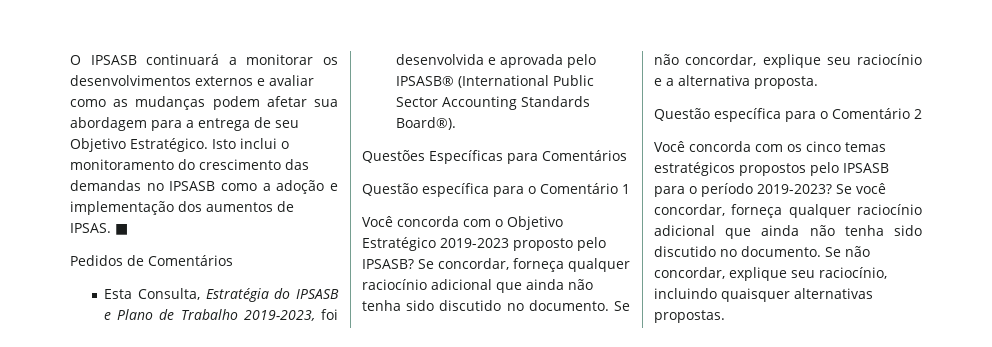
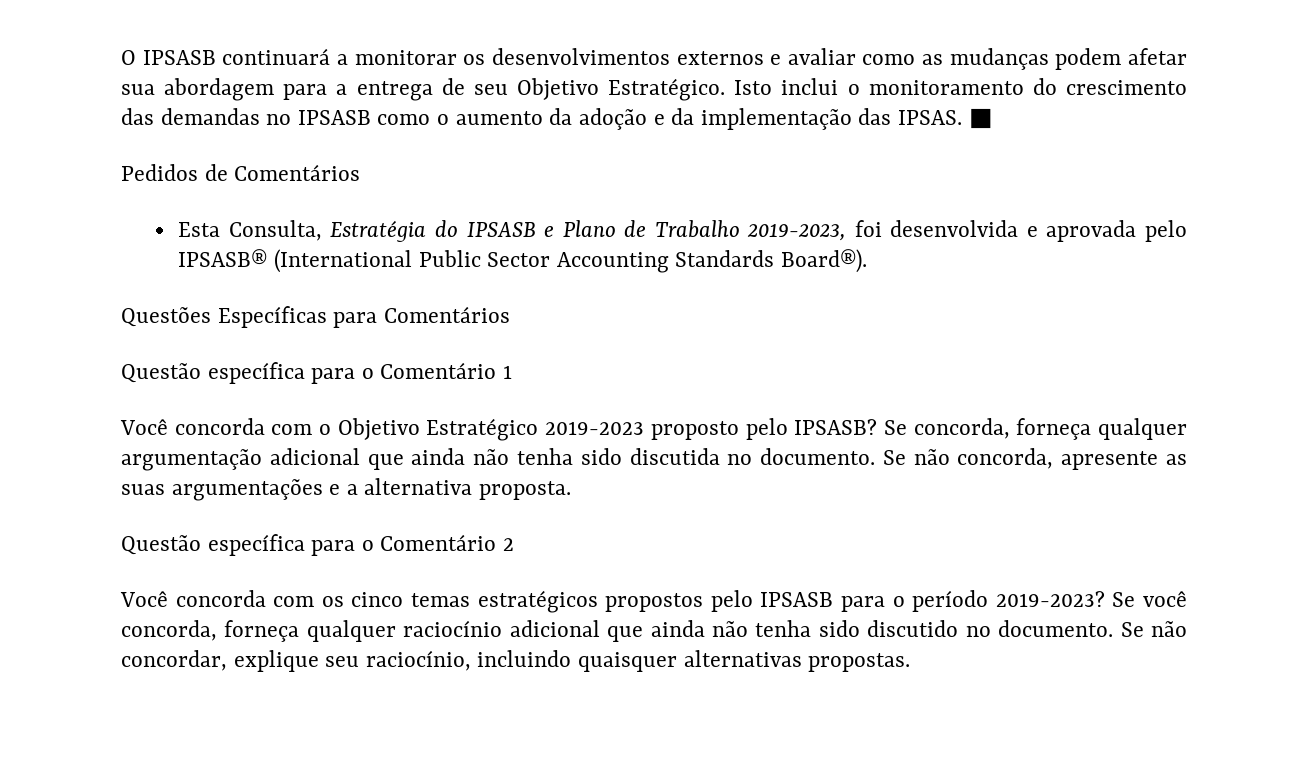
[262,180,338,194] [70,201,294,215] a adoção e implementação dos aumentos de -> [437,108,892,130] o aumento da adoção e da implementação das
[438,258,630,272] [362,279,593,293] [362,300,630,311] [654,54,922,68] concordar, forneça qualquer raciocínio adicional que ainda não tenha sido discutido no documento. Se não concordar, explique seu raciocínio -> [913,418,1188,440] [121,448,1188,471] [121,479,323,501] concorda, forneça qualquer argumentação adicional que ainda não tenha sido discutida no documento. Se não concorda, apresente as suas argumentações
[654,204,725,216] concordar, -> [121,620,217,641] concorda,

